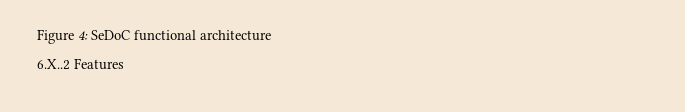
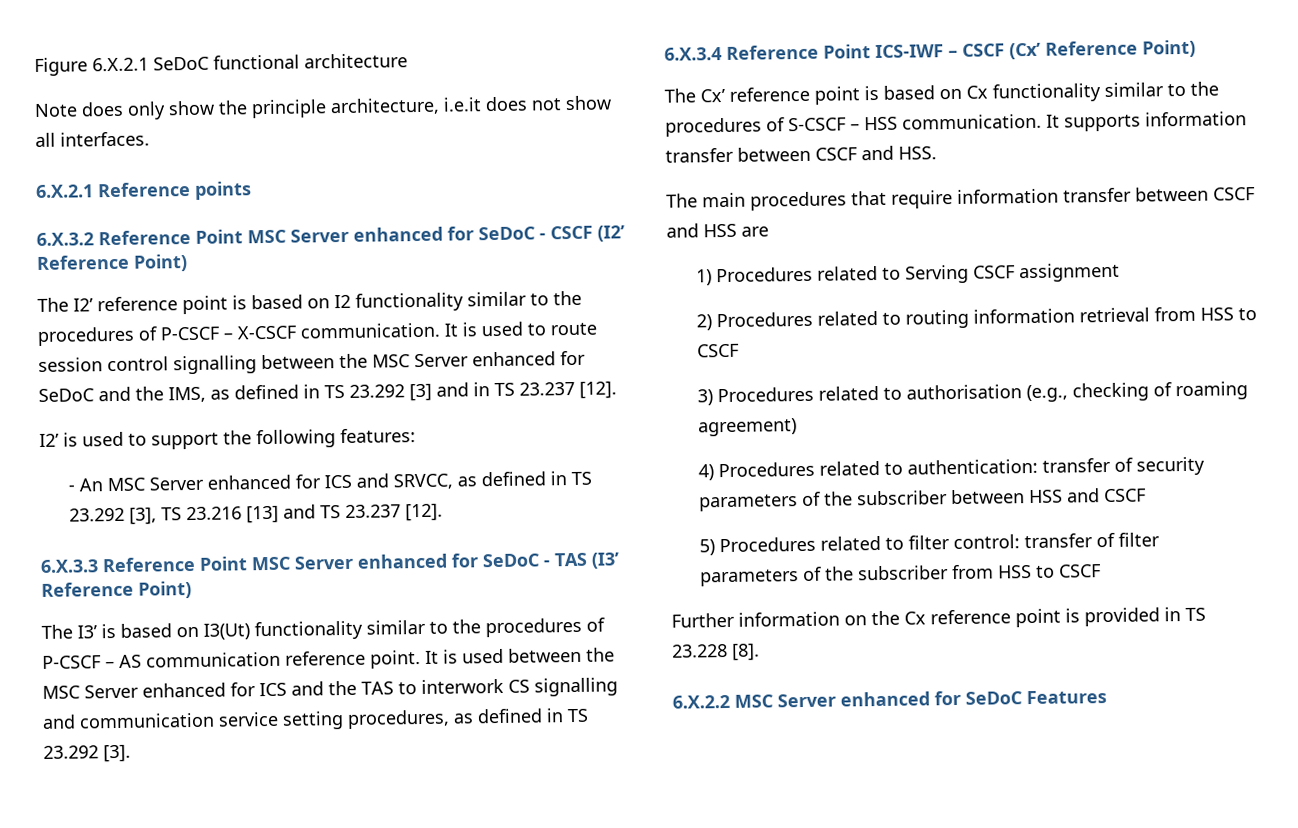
[78,31,88,40] 4: -> [92,57,149,72] 6.X.2.1
[37,59,70,70] 6.X..2 -> [34,95,612,120] [35,131,150,148] [35,181,252,200] [36,225,625,246] [36,254,188,272] [37,290,582,315] [37,321,597,346] [38,350,586,375] [38,381,617,403] [39,428,416,450] [67,471,592,492] [68,503,443,525] [40,552,620,573] [41,581,192,599] [41,617,605,641] [42,647,615,669] [42,677,618,699] [42,708,589,730] [43,744,131,763] [664,39,1196,61] [664,81,1219,105] [665,111,1247,137] [665,145,937,163] [666,186,1255,211] [666,223,769,238] [695,262,1120,286] [695,306,1257,331] [696,343,739,358] [696,381,1248,406] [697,418,797,437] [697,456,1205,481] [698,488,1146,512] [698,532,1160,556] [699,564,1101,587] [671,607,1206,628] [672,643,760,661] [672,690,1022,709] Note does only show the principle architecture, i.e.it does not show all interfaces. // 6.X.2.1 Reference points // 6.X.3.2 Reference Point MSC Server enhanced for SeDoC - CSCF (I2’ Reference Point) // The I2’ reference point is based on I2 functionality similar to the procedures of P-CSCF – X-CSCF communication. It is used to route session control signalling between the MSC Server enhanced for SeDoC and the IMS, as defined in TS 23.292 [3] and in TS 23.237 [12]. // I2’ is used to support the following features: // - An MSC Server enhanced for ICS and SRVCC, as defined in TS 23.292 [3], TS 23.216 [13] and TS 23.237 [12]. // 6.X.3.3 Reference Point MSC Server enhanced for SeDoC - TAS (I3’ Reference Point) // The I3’ is based on I3(Ut) functionality similar to the procedures of P-CSCF – AS communication reference point. It is used between the MSC Server enhanced for ICS and the TAS to interwork CS signalling and communication service setting procedures, as defined in TS 23.292 [3]. // 6.X.3.4 Reference Point ICS-IWF – CSCF (Cx’ Reference Point) // The Cx’ reference point is based on Cx functionality similar to the procedures of S-CSCF – HSS communication. It supports information transfer between CSCF and HSS. // The main procedures that require information transfer between CSCF and HSS are // 1) Procedures related to Serving CSCF assignment // 2) Procedures related to routing information retrieval from HSS to CSCF // 3) Procedures related to authorisation (e.g., checking of roaming agreement) // 4) Procedures related to authentication: transfer of security parameters of the subscriber between HSS and CSCF // 5) Procedures related to filter control: transfer of filter parameters of the subscriber from HSS to CSCF // Further information on the Cx reference point is provided in TS 23.228 [8]. // 6.X.2.2 MSC Server enhanced for SeDoC

